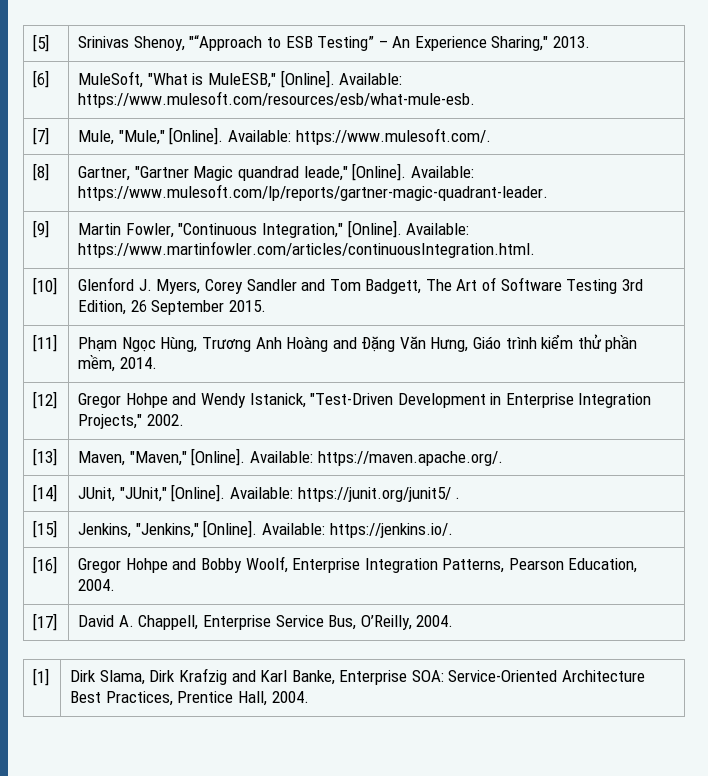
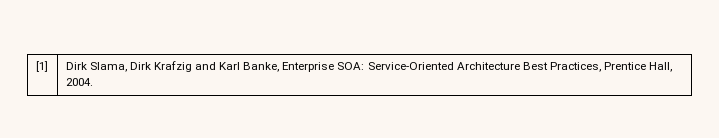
[33,34,50,52] [78,35,591,51] [33,70,50,88] [78,70,403,88] [78,91,476,108] [33,127,50,145] [78,127,491,145] [33,163,50,181] [78,163,474,181] [78,184,549,201] [33,220,50,238] [78,220,470,238] [78,241,536,258] [33,277,58,295] [78,277,643,294] [78,300,266,315] [33,334,58,352] [78,334,638,352] [78,355,157,372] [33,391,58,409] [78,393,652,408] [78,414,184,429] [33,448,58,466] [78,448,503,466] [33,484,58,502] [78,484,461,502] [33,520,58,538] [78,520,453,538] [33,556,58,574] [78,556,638,573] [78,579,116,591] [33,613,58,631] [78,615,454,630] [5] | Srinivas Shenoy, "“Approach to ESB Testing” – An Experience Sharing," 2013. // [6] | MuleSoft, "What is MuleESB," [Online]. Available: https://www.mulesoft.com/resources/esb/what-mule-esb. // [7] | Mule, "Mule," [Online]. Available: https://www.mulesoft.com/. // [8] | Gartner, "Gartner Magic quandrad leade," [Online]. Available: https://www.mulesoft.com/lp/reports/gartner-magic-quadrant-leader. // [9] | Martin Fowler, "Continuous Integration," [Online]. Available: https://www.martinfowler.com/articles/continuousIntegration.html. // [10] | Glenford J. Myers, Corey Sandler and Tom Badgett, The Art of Software Testing 3rd Edition, 26 September 2015. // [11] | Phạm Ngọc Hùng, Trương Anh Hoàng and Đặng Văn Hưng, Giáo trình kiểm thử phần mềm, 2014. // [12] | Gregor Hohpe and Wendy Istanick, "Test-Driven Development in Enterprise Integration Projects," 2002. // [13] | Maven, "Maven," [Online]. Available: https://maven.apache.org/. // [14] | JUnit, "JUnit," [Online]. Available: https://junit.org/junit5/ . // [15] | Jenkins, "Jenkins," [Online]. Available: https://jenkins.io/. // [16] | Gregor Hohpe and Bobby Woolf, Enterprise Integration Patterns, Pearson Education, 2004. // [17] | David A. Chappell, Enterprise Service Bus, O’Reilly, 2004. // -> (35, 66) none

